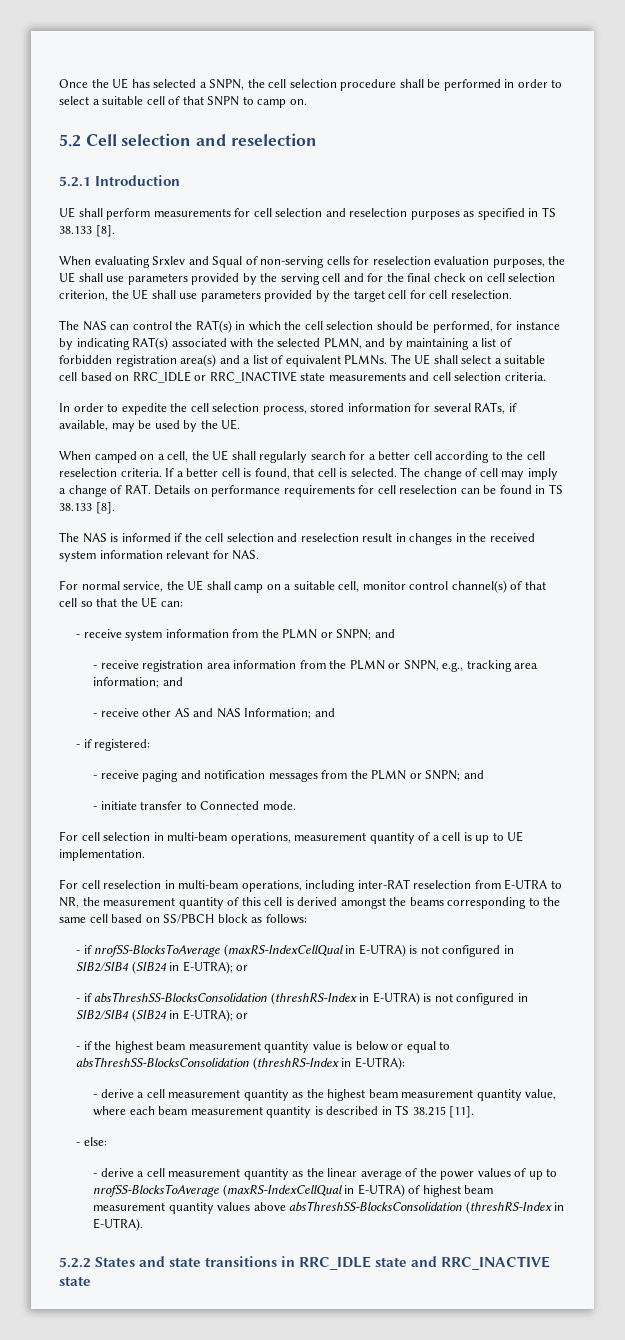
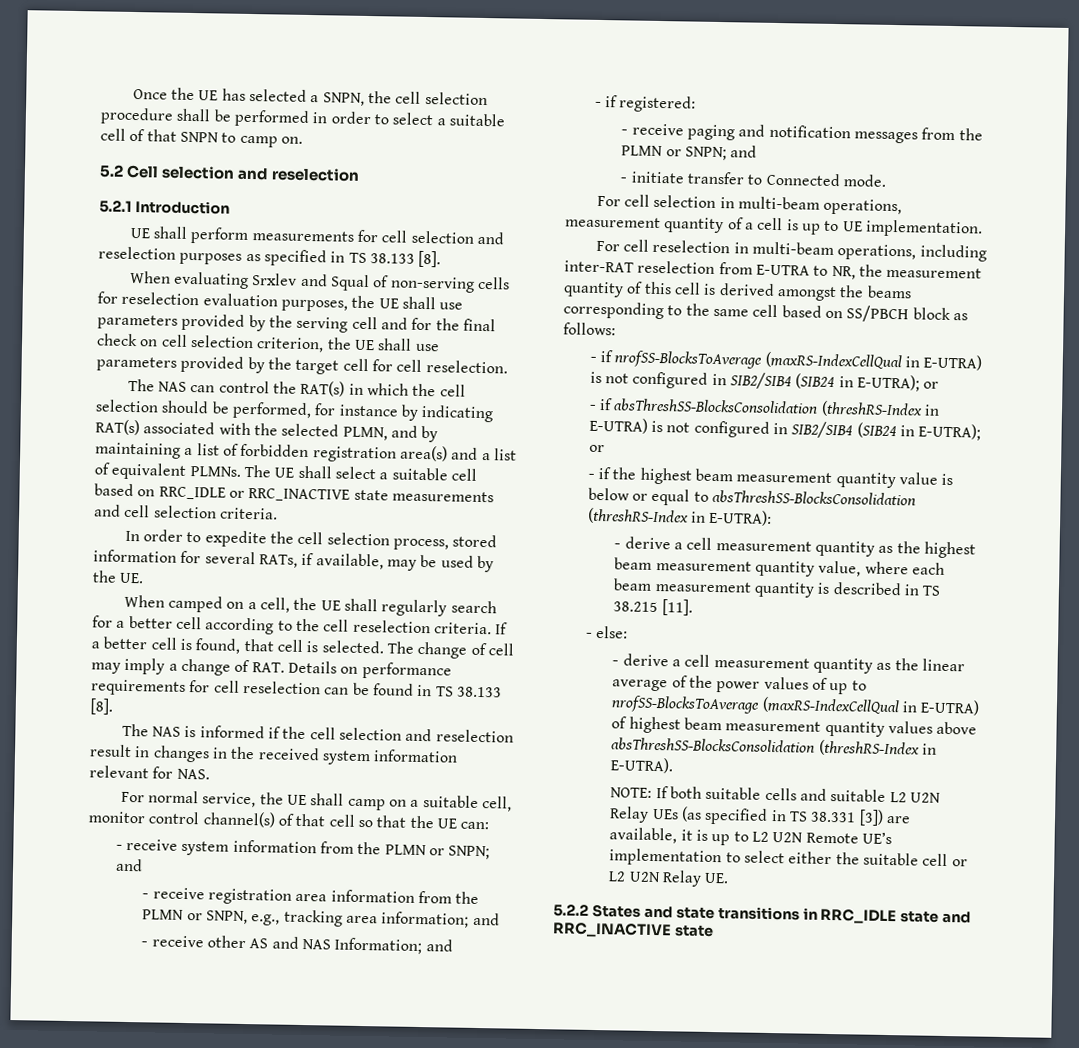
(144, 1224) none -> [610,786,941,803] [609,806,911,826] [609,827,892,846] [609,848,968,867] [608,870,730,887] // NOTE: If both suitable cells and suitable L2 U2N Relay UEs (as specified in TS 38.331 [3]) are available, it is up to L2 U2N Remote UE’s implementation to select either the suitable cell or L2 U2N Relay UE.

